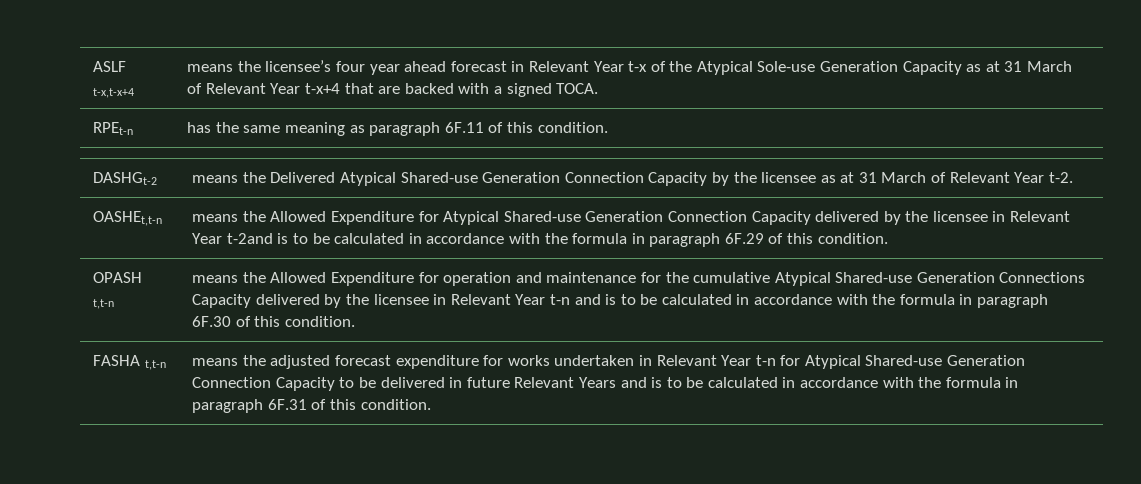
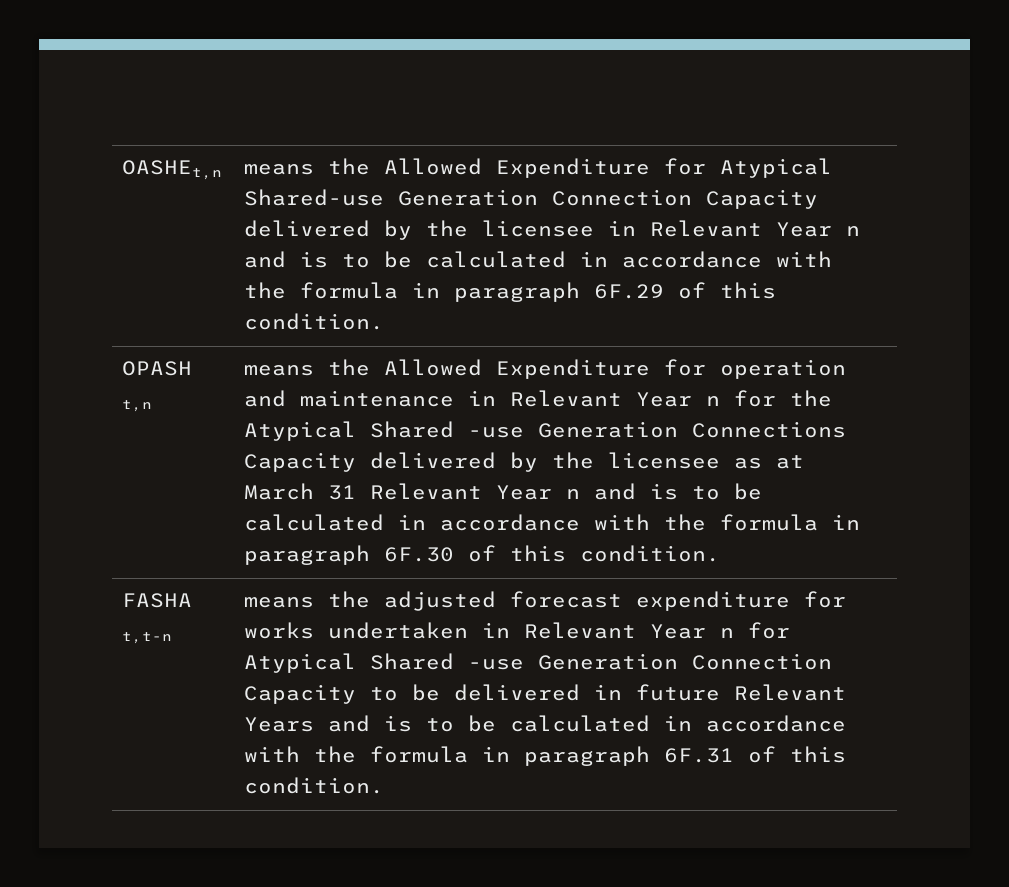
[93,61,127,72] [93,88,135,98] [187,60,1072,75] [187,83,599,97] [93,122,134,135] [187,122,608,136] [93,172,158,185] [192,172,1073,186] [93,211,163,226] ASLF t-x,t-x+4 | means the licensee’s four year ahead forecast in Relevant Year t-x of the Atypical Sole-use Generation Capacity as at 31 March of Relevant Year t-x+4 that are backed with a signed TOCA. // RPEt-n | has the same meaning as paragraph 6F.11 of this condition. // DASHGt-2 | means the Delivered Atypical Shared-use Generation Connection Capacity by the licensee as at 31 March of Relevant Year t-2. // OASHEt,t-n -> [121,160,222,180] OASHEt,n
[226,233,273,244] t-2and -> [845,226,860,236] [243,251,286,268] n and
[93,299,115,309] t,t-n -> [121,400,152,412] t,n
[640,272,913,286] for the cumulative Atypical Shared-use -> [467,390,832,407] [243,421,524,441] in Relevant Year n for the Atypical Shared -use
[433,294,570,305] in Relevant Year t-n -> [733,455,804,469] [243,483,580,500] as at March 31 Relevant Year n
[755,355,943,369] t-n for Atypical Shared-use -> [719,622,790,639] [243,653,524,673] n for Atypical Shared -use

